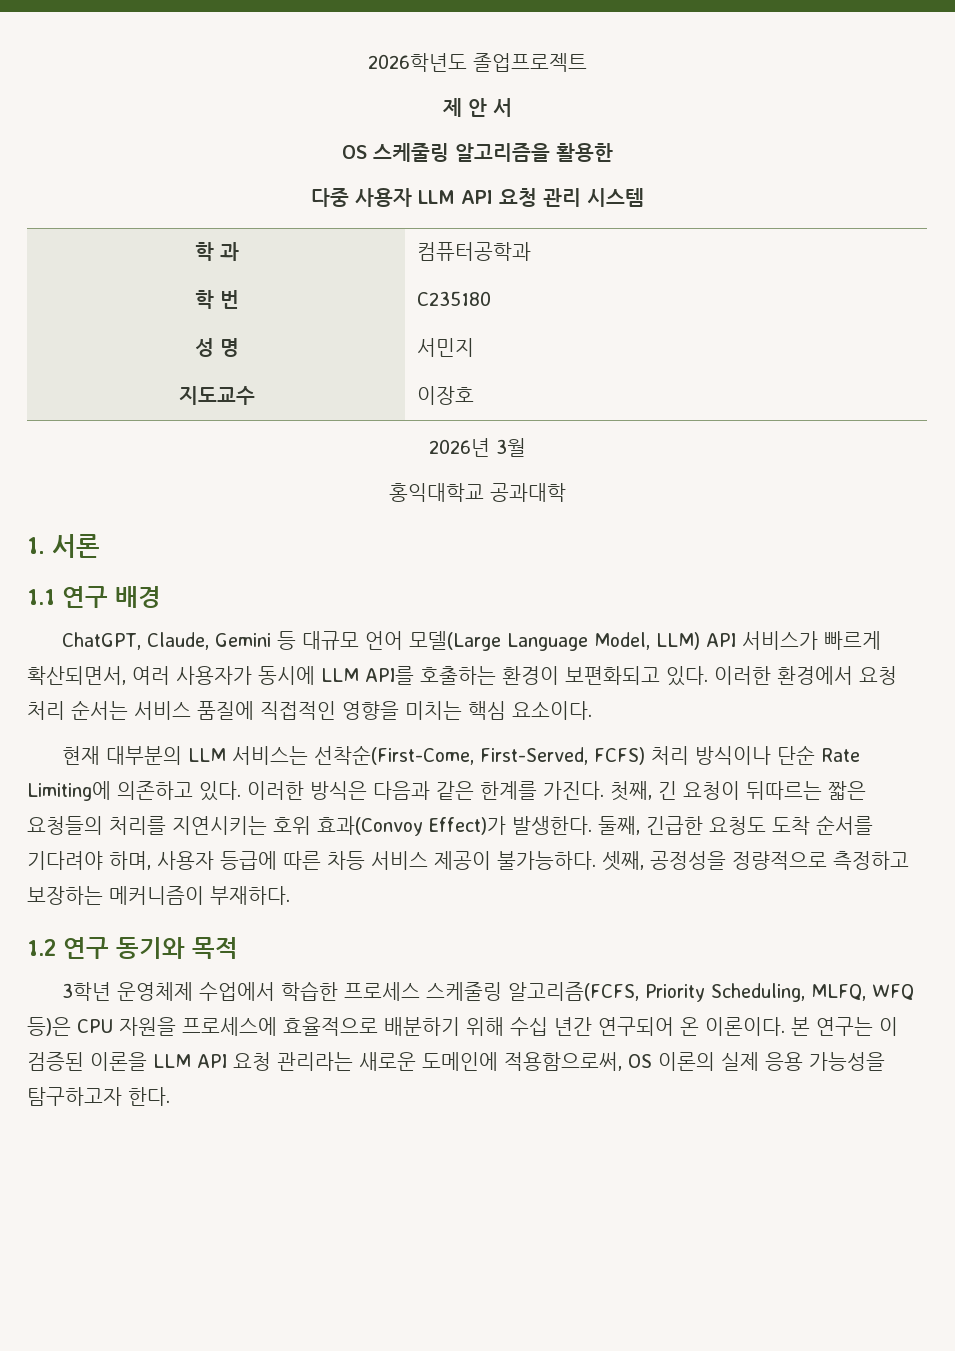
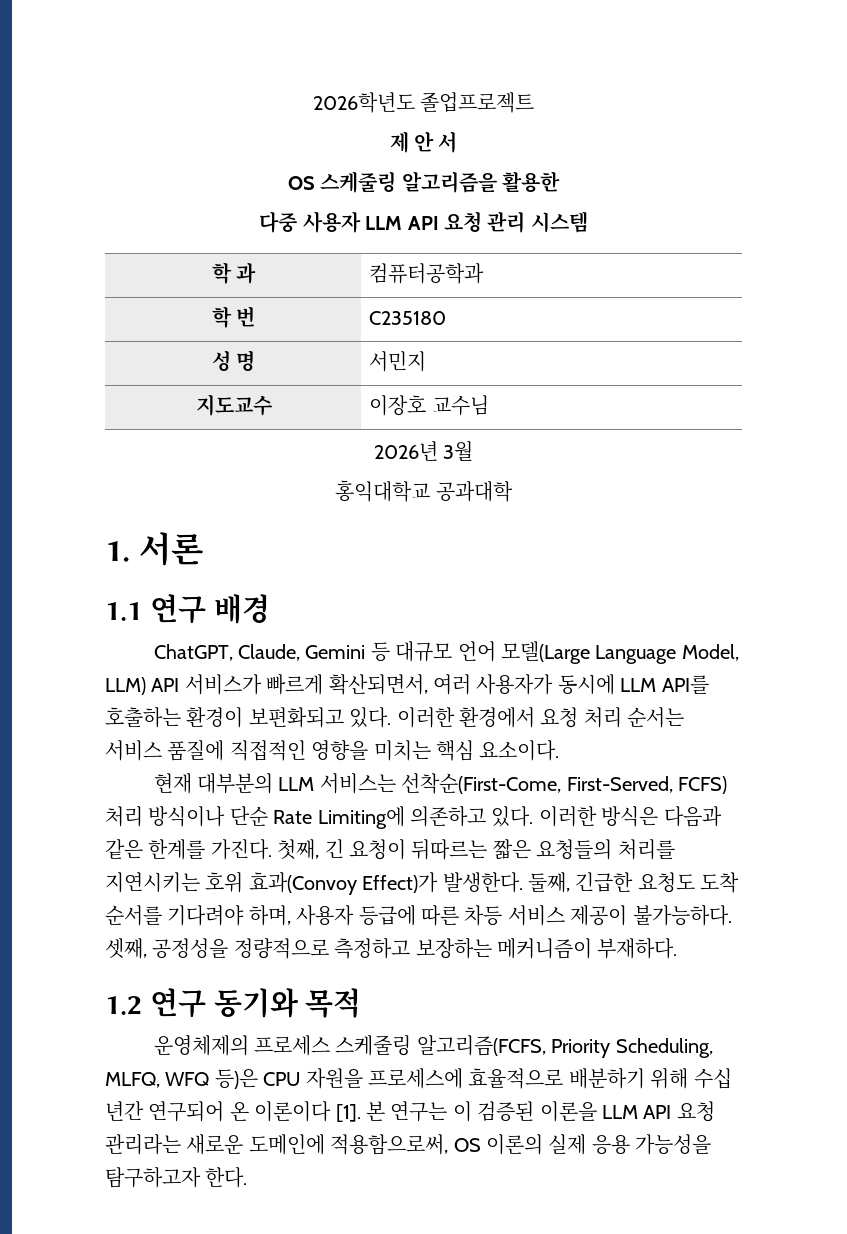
(474, 395) none -> [431,395,489,416] 교수님
[61,981,338,1001] 3학년 운영체제 수업에서 학습한 -> [153,1035,249,1056] 운영체제의
[705,1017,785,1036] 이론이다. -> [254,1101,361,1122] 이론이다 [1].

